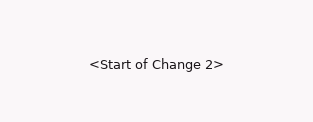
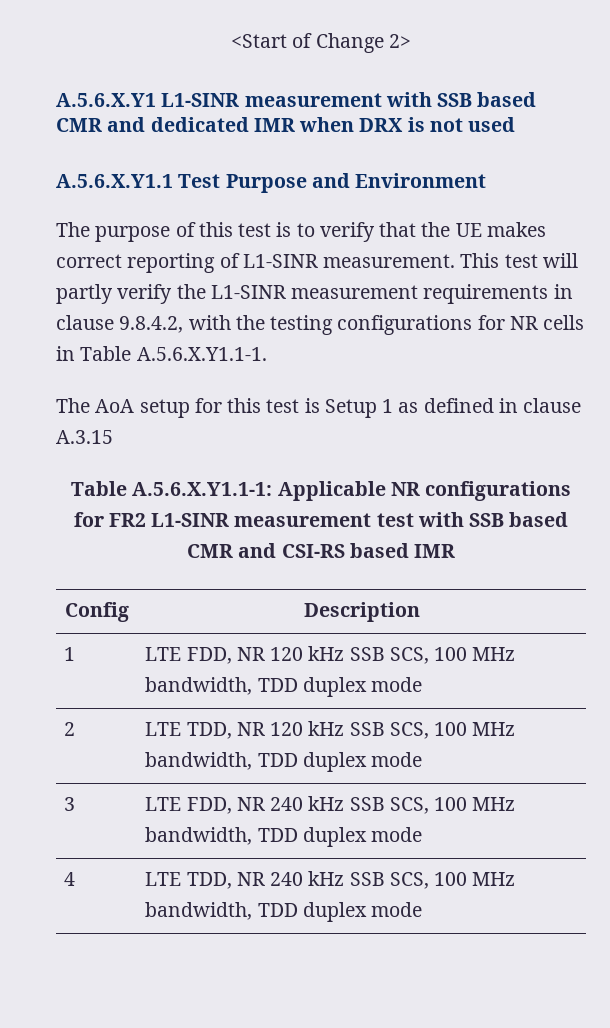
(224, 64) none -> [56,92,537,107] [56,117,516,132] [56,173,487,193] [56,222,546,242] [56,253,578,273] [56,284,573,304] [56,315,585,335] [56,346,267,361] [56,398,582,418] [56,430,113,444] [70,481,572,501] [73,512,569,527] [186,543,456,558] [65,602,129,622] [303,602,420,622] [64,647,76,661] [145,646,516,664] [145,677,423,697] [64,722,76,736] [145,721,516,739] [145,752,423,772] [64,797,76,811] [145,796,516,814] [145,827,423,847] [64,872,76,886] [145,871,516,889] [145,902,423,922] // A.5.6.X.Y1 L1-SINR measurement with SSB based CMR and dedicated IMR when DRX is not used // A.5.6.X.Y1.1 Test Purpose and Environment // The purpose of this test is to verify that the UE makes correct reporting of L1-SINR measurement. This test will partly verify the L1-SINR measurement requirements in clause 9.8.4.2, with the testing configurations for NR cells in Table A.5.6.X.Y1.1-1. // The AoA setup for this test is Setup 1 as defined in clause A.3.15 // Table A.5.6.X.Y1.1-1: Applicable NR configurations for FR2 L1-SINR measurement test with SSB based CMR and CSI-RS based IMR // Config | Description // 1 | LTE FDD, NR 120 kHz SSB SCS, 100 MHz bandwidth, TDD duplex mode // 2 | LTE TDD, NR 120 kHz SSB SCS, 100 MHz bandwidth, TDD duplex mode // 3 | LTE FDD, NR 240 kHz SSB SCS, 100 MHz bandwidth, TDD duplex mode // 4 | LTE TDD, NR 240 kHz SSB SCS, 100 MHz bandwidth, TDD duplex mode

